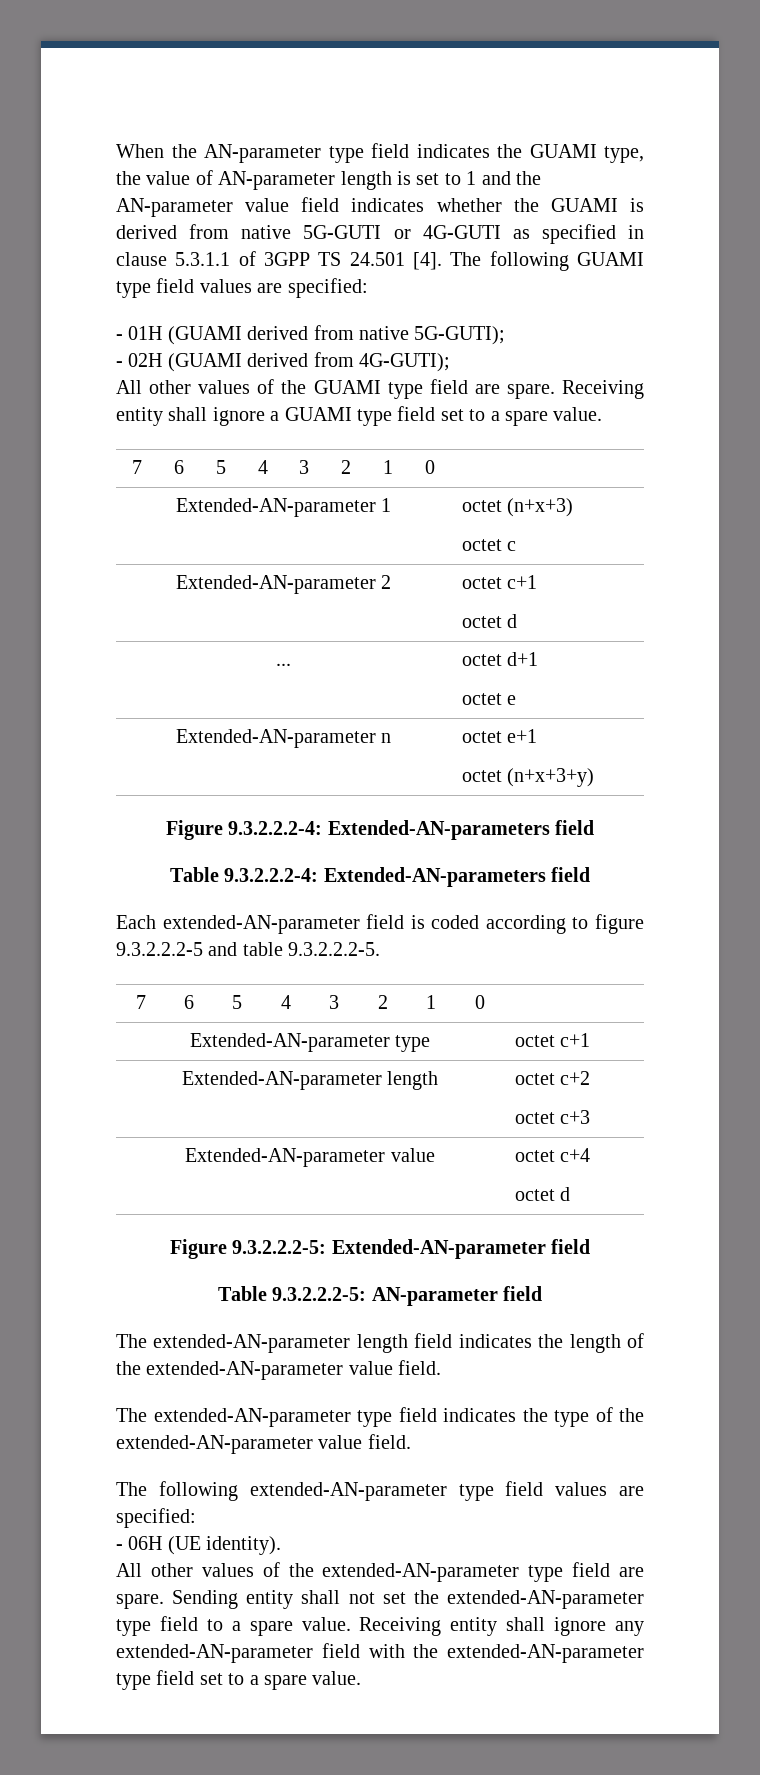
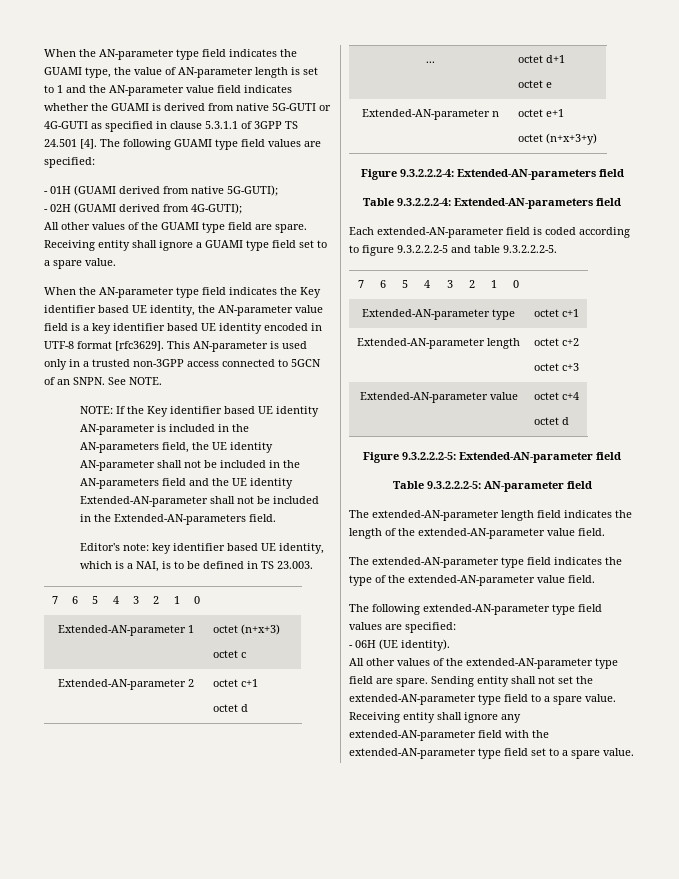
(603, 414) none -> [44,287,321,298] [44,305,323,316] [44,323,322,334] [44,341,307,352] [44,359,321,370] [44,377,162,385] [79,406,319,417] [79,424,249,435] [79,442,273,453] [79,460,300,471] [79,478,293,489] [79,496,319,507] [79,514,276,525] [79,543,324,554] [79,561,313,572] // When the AN-parameter type field indicates the Key identifier based UE identity, the AN-parameter value field is a key identifier based UE identity encoded in UTF-8 format [rfc3629]. This AN-parameter is used only in a trusted non-3GPP access connected to 5GCN of an SNPN. See NOTE. // NOTE: If the Key identifier based UE identity AN-parameter is included in the AN-parameters field, the UE identity AN-parameter shall not be included in the AN-parameters field and the UE identity Extended-AN-parameter shall not be included in the Extended-AN-parameters field. // Editor's note: key identifier based UE identity, which is a NAI, is to be defined in TS 23.003.

